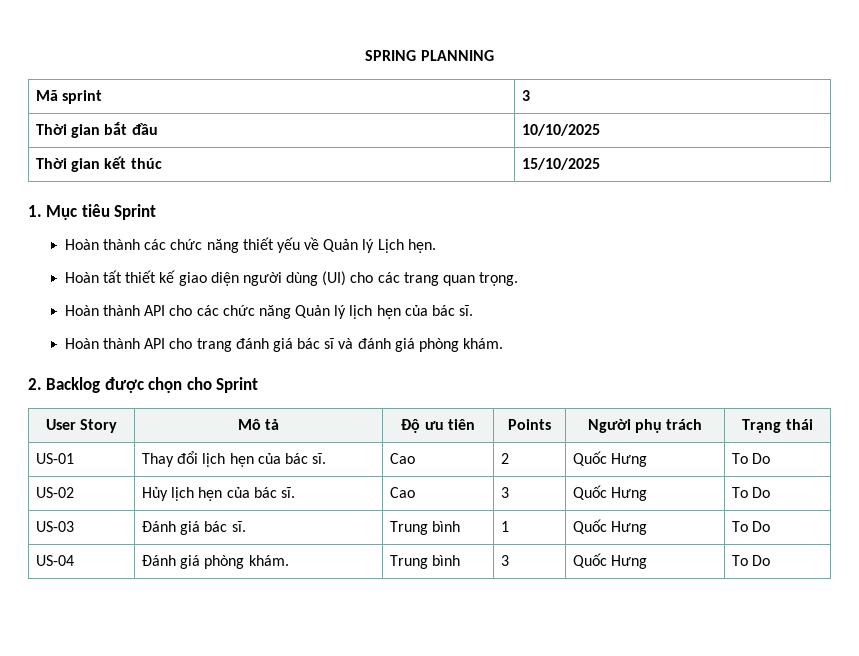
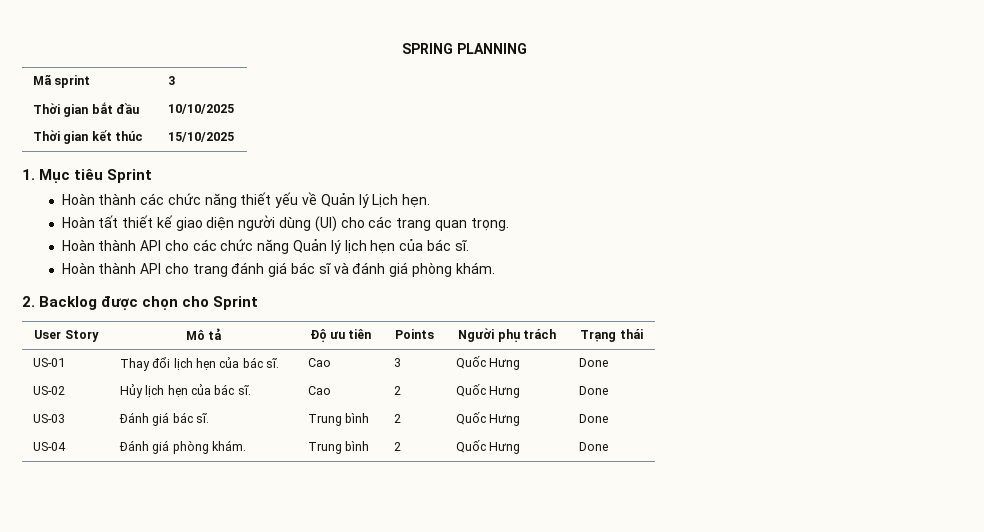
[501,453,510,464] [573,451,648,467] [732,453,771,464] 2 | Quốc Hưng | To Do -> [393,358,401,367] [455,356,521,370] [578,358,608,367] 3 | Quốc Hưng | Done
[501,487,510,498] [573,485,648,501] [732,487,771,498] 3 | Quốc Hưng | To Do -> [393,386,401,395] [455,384,521,398] [578,386,608,395] 2 | Quốc Hưng | Done
[501,521,510,532] [573,519,648,535] [732,521,771,532] 1 | Quốc Hưng | To Do -> [393,414,401,423] [455,412,521,426] [578,414,608,423] 2 | Quốc Hưng | Done
[501,555,510,566] [573,553,648,569] [732,555,771,566] 3 | Quốc Hưng | To Do -> [393,442,401,451] [455,440,521,454] [578,442,608,451] 2 | Quốc Hưng | Done

